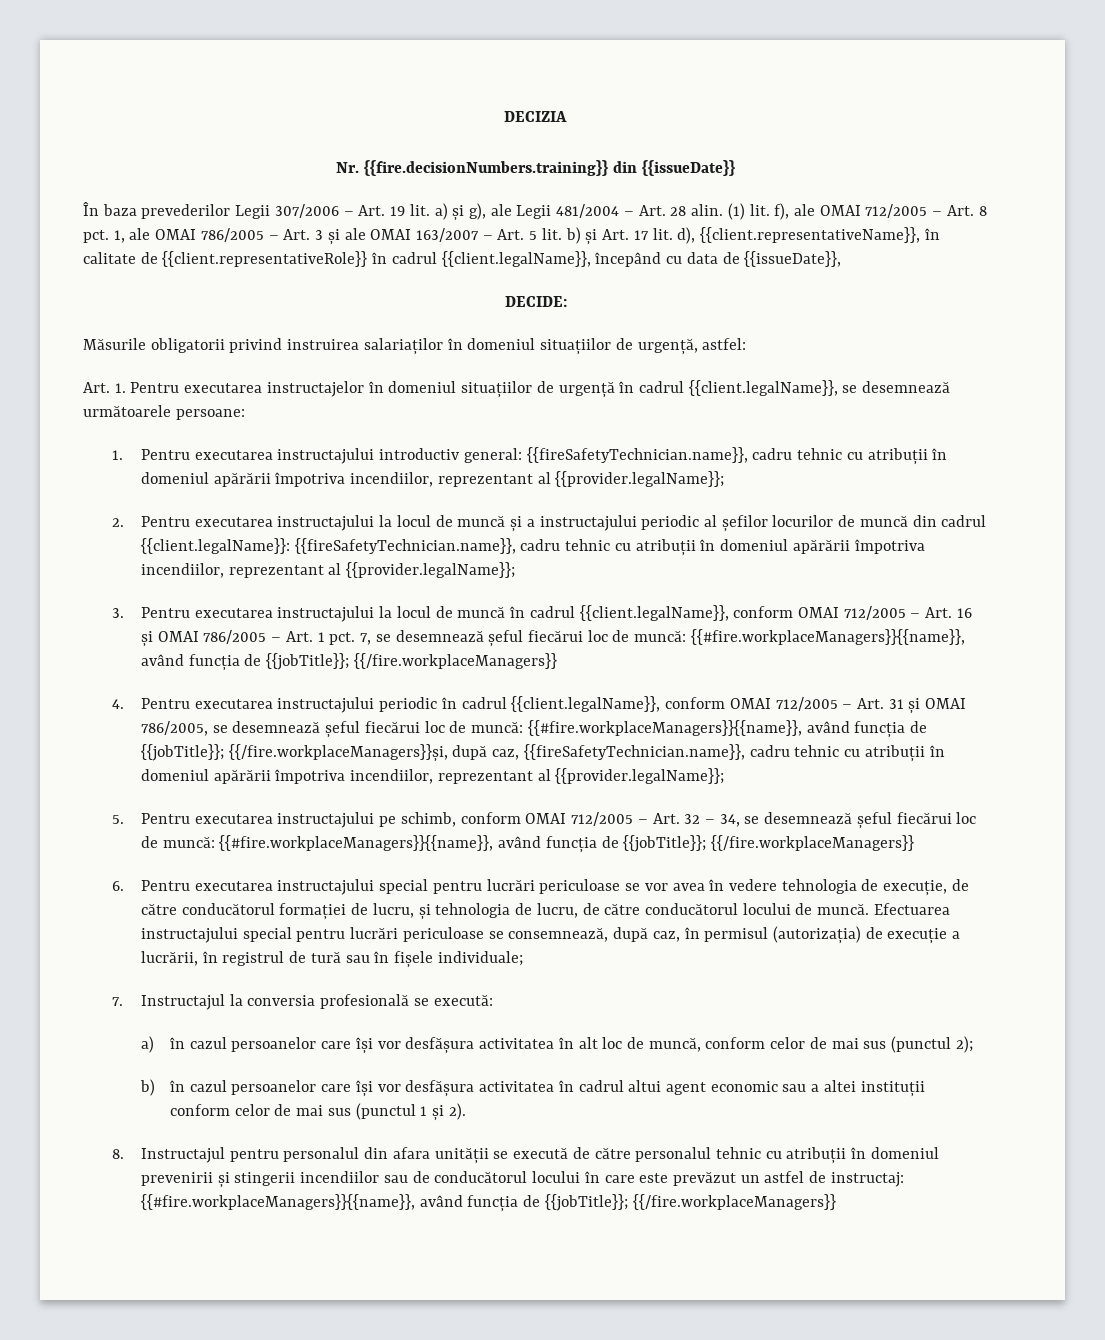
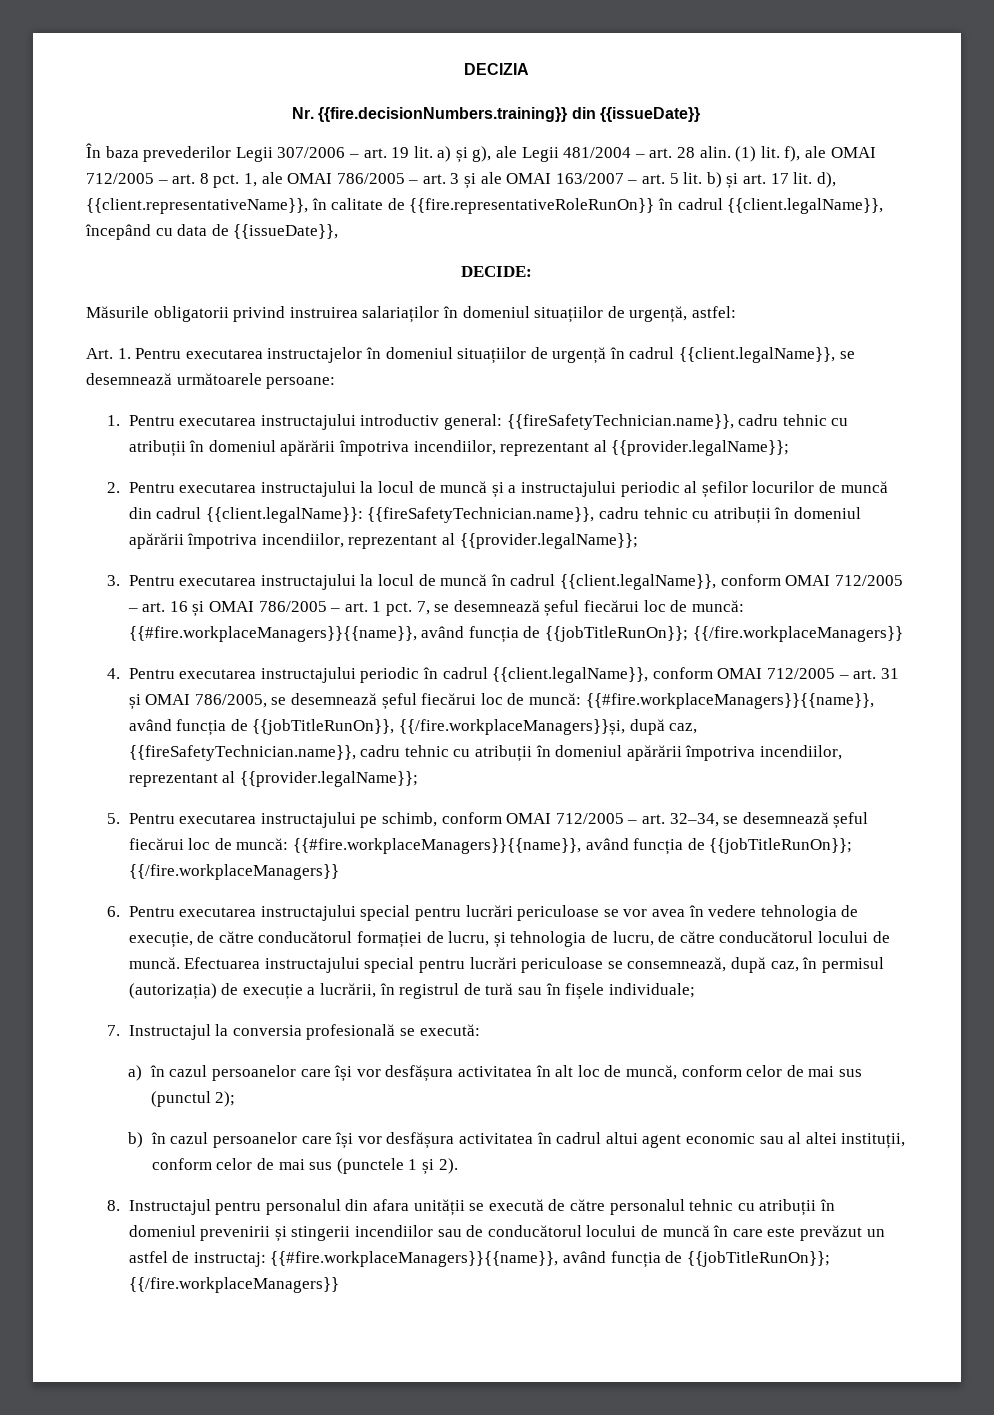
[358,205,386,216] Art. -> [363,148,387,158] art.
[638,205,666,216] Art. -> [649,148,673,158] art.
[946,205,974,216] Art. -> [172,174,196,184] art.
[283,229,311,240] Art. -> [422,174,446,184] art.
[497,229,525,240] Art. -> [642,174,666,184] art.
[602,229,630,240] Art. -> [742,174,766,184] art.
[162,251,368,267] {{client.representativeRole}} -> [409,198,655,214] {{fire.representativeRoleRunOn}}
[925,607,953,618] Art. -> [142,602,166,612] art.
[285,631,313,642] Art. -> [344,602,368,612] art.
[266,653,350,670] {{jobTitle}}; -> [545,626,689,642] {{jobTitleRunOn}};
[856,698,884,709] Art. -> [853,669,877,679] art.
[141,744,225,761] {{jobTitle}}; -> [252,719,395,735] {{jobTitleRunOn}},
[652,813,740,827] Art. 32 – 34, -> [642,813,719,827] art. 32–34,
[623,835,707,852] {{jobTitle}}; -> [709,838,853,854] {{jobTitleRunOn}};
[811,1080,925,1097] [170,1103,416,1120] a altei instituții conform celor de mai sus (punctul -> [788,1132,906,1149] [151,1158,404,1174] al altei instituții, conform celor de mai sus (punctele
(581, 1177) none -> [641,1225,710,1237] de muncă
[544,1194,628,1211] {{jobTitle}}; -> [686,1251,830,1267] {{jobTitleRunOn}};

